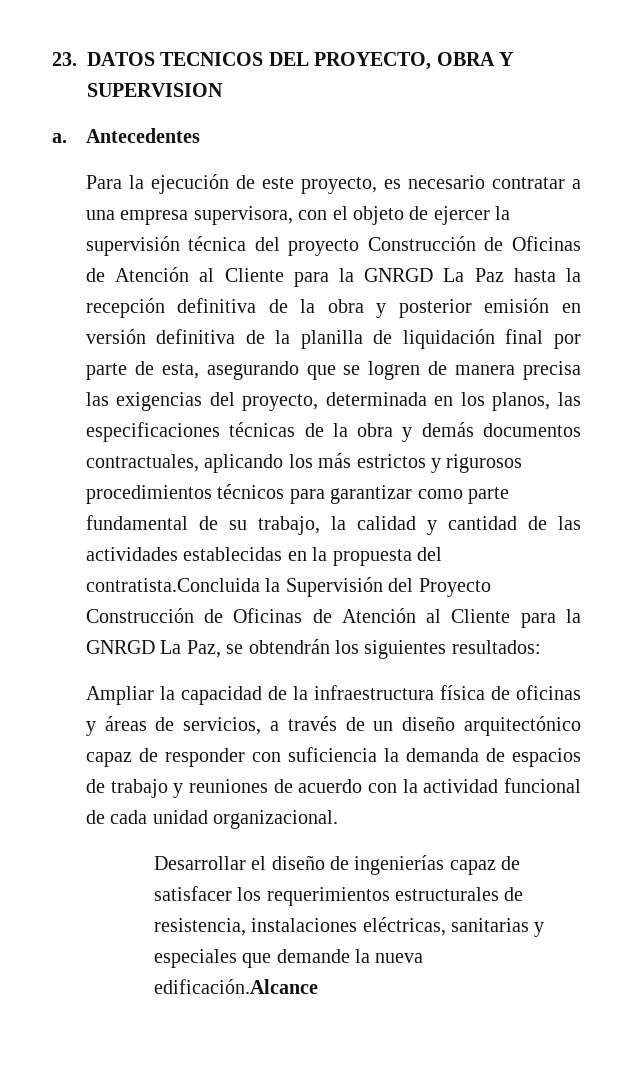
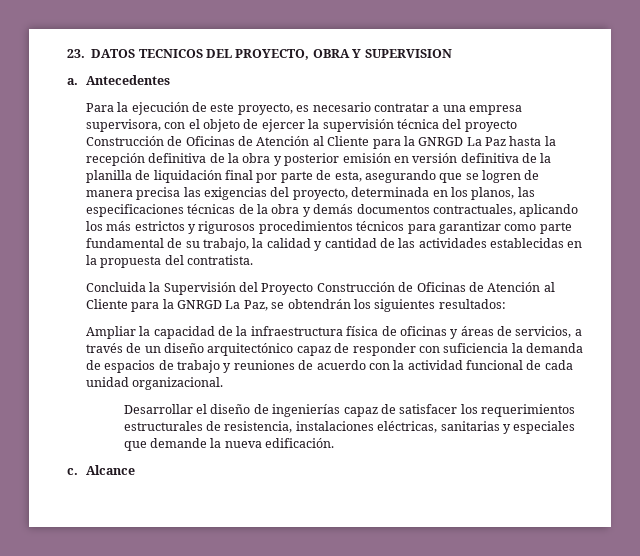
[85,578,260,592] contratista.Concluida -> [187,255,254,265] [85,282,146,292] contratista. // Concluida
[153,979,318,994] edificación.Alcance -> [265,438,335,448] [67,465,135,475] edificación. // c. Alcance

